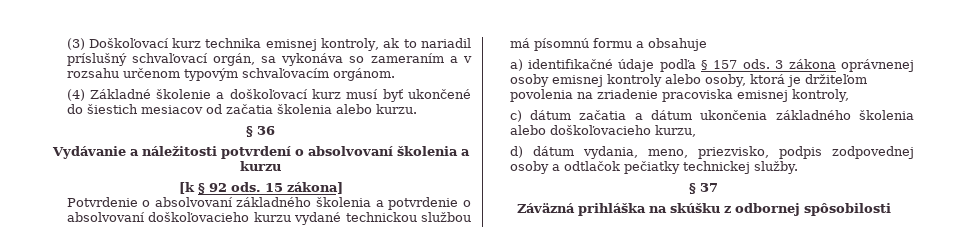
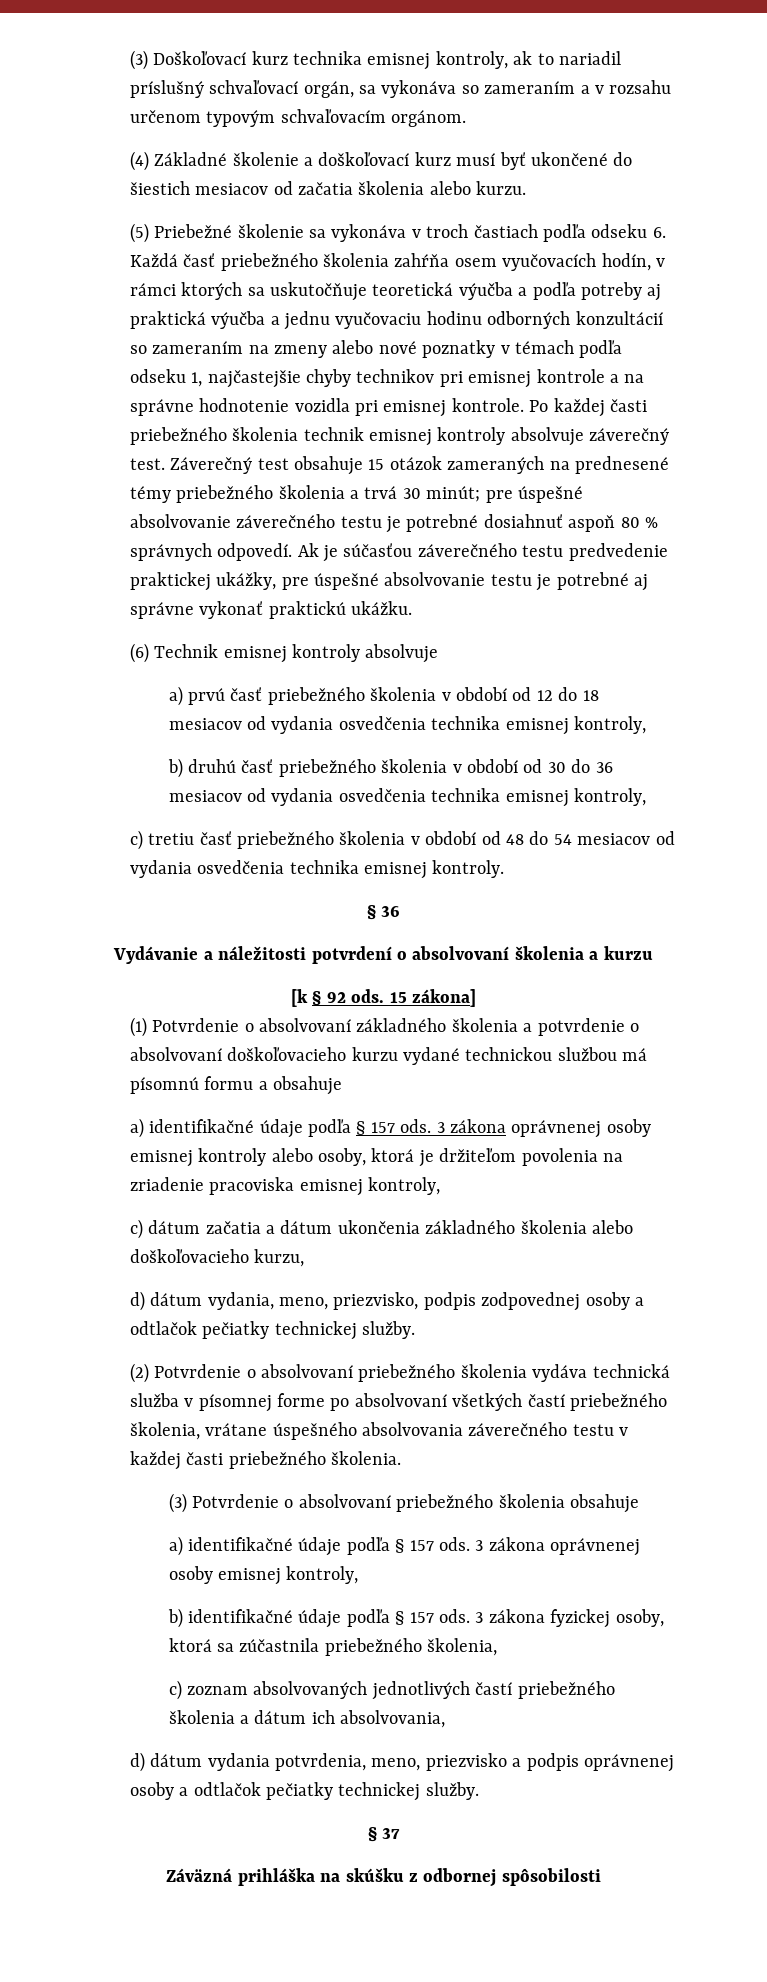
(417, 109) none -> [129,223,666,243] [129,253,665,271] [129,282,662,301] [129,311,663,330] [129,340,623,358] [129,369,645,388] [129,398,647,417] [129,427,670,446] [129,456,669,475] [129,485,583,503] [129,514,658,533] [129,543,668,562] [129,572,648,591] [129,601,412,619] [129,643,439,663] [168,686,599,706] [168,716,646,735] [167,758,613,778] [168,788,646,807] [129,830,675,850] [129,860,505,879] // (5) Priebežné školenie sa vykonáva v troch častiach podľa odseku 6. Každá časť priebežného školenia zahŕňa osem vyučovacích hodín, v rámci ktorých sa uskutočňuje teoretická výučba a podľa potreby aj praktická výučba a jednu vyučovaciu hodinu odborných konzultácií so zameraním na zmeny alebo nové poznatky v témach podľa odseku 1, najčastejšie chyby technikov pri emisnej kontrole a na správne hodnotenie vozidla pri emisnej kontrole. Po každej časti priebežného školenia technik emisnej kontroly absolvuje záverečný test. Záverečný test obsahuje 15 otázok zameraných na prednesené témy priebežného školenia a trvá 30 minút; pre úspešné absolvovanie záverečného testu je potrebné dosiahnuť aspoň 80 % správnych odpovedí. Ak je súčasťou záverečného testu predvedenie praktickej ukážky, pre úspešné absolvovanie testu je potrebné aj správne vykonať praktickú ukážku. // (6) Technik emisnej kontroly absolvuje // a) prvú časť priebežného školenia v období od 12 do 18 mesiacov od vydania osvedčenia technika emisnej kontroly, // b) druhú časť priebežného školenia v období od 30 do 36 mesiacov od vydania osvedčenia technika emisnej kontroly, // c) tretiu časť priebežného školenia v období od 48 do 54 mesiacov od vydania osvedčenia technika emisnej kontroly.
(343, 188) none -> [129,1017,147,1037] (1)
(799, 167) none -> [129,1363,670,1383] [129,1393,667,1412] [129,1422,629,1440] [129,1451,401,1470] [168,1493,639,1513] [168,1536,641,1556] [168,1566,359,1585] [167,1608,664,1628] [168,1638,498,1656] [168,1680,615,1700] [168,1710,446,1728] [129,1752,674,1772] [129,1782,479,1801] // (2) Potvrdenie o absolvovaní priebežného školenia vydáva technická služba v písomnej forme po absolvovaní všetkých častí priebežného školenia, vrátane úspešného absolvovania záverečného testu v každej časti priebežného školenia. // (3) Potvrdenie o absolvovaní priebežného školenia obsahuje // a) identifikačné údaje podľa § 157 ods. 3 zákona oprávnenej osoby emisnej kontroly, // b) identifikačné údaje podľa § 157 ods. 3 zákona fyzickej osoby, ktorá sa zúčastnila priebežného školenia, // c) zoznam absolvovaných jednotlivých častí priebežného školenia a dátum ich absolvovania, // d) dátum vydania potvrdenia, meno, priezvisko a podpis oprávnenej osoby a odtlačok pečiatky technickej služby.

